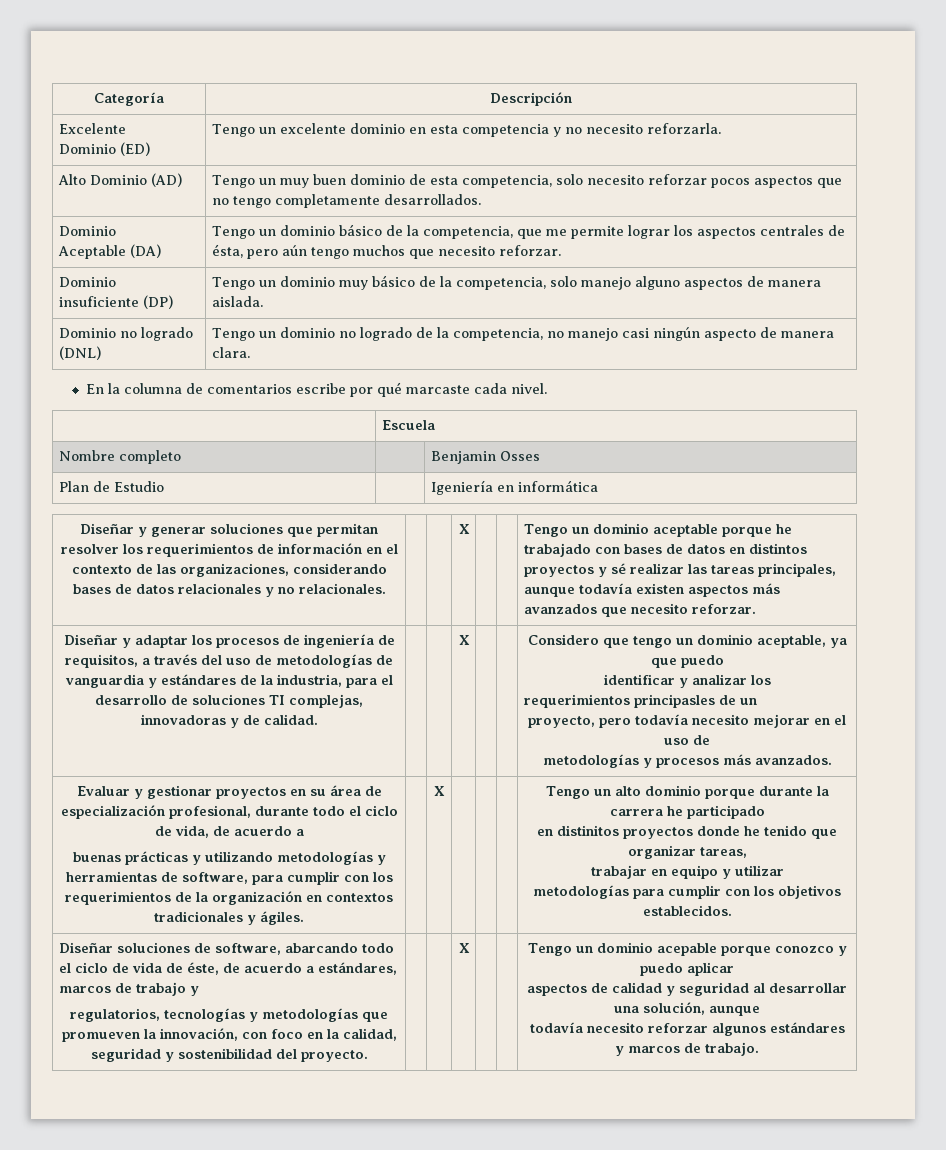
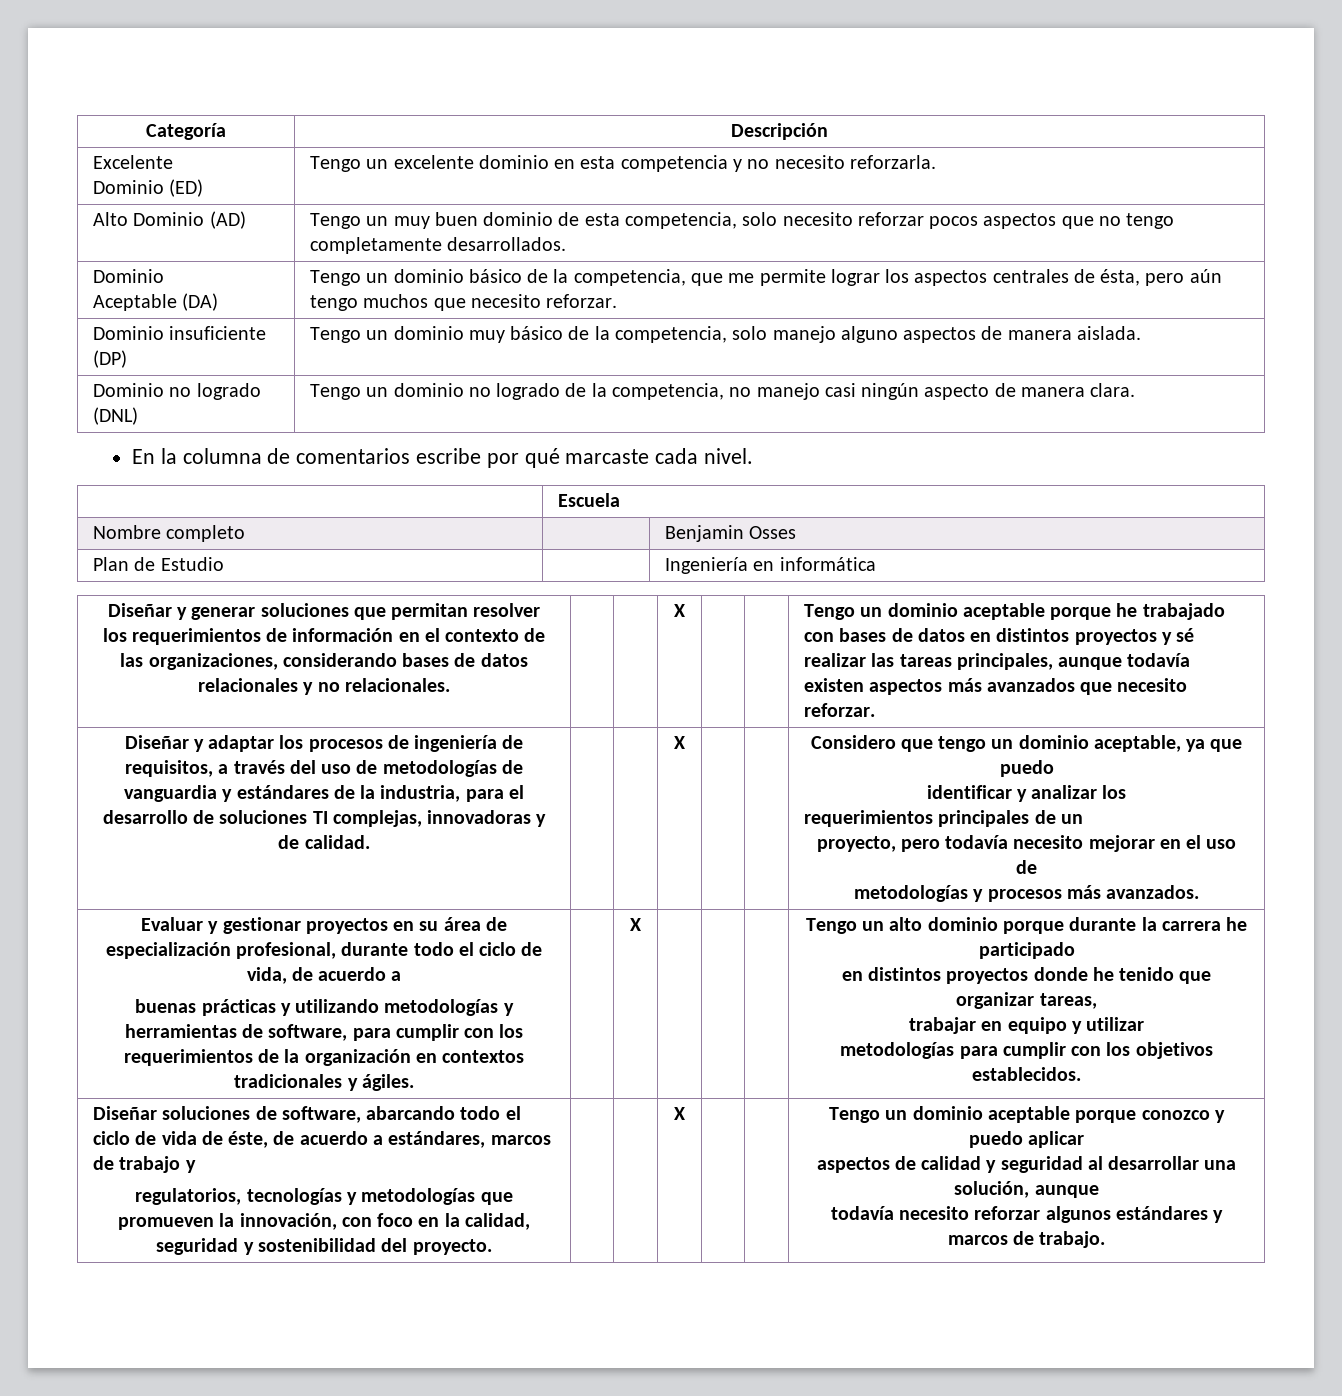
[430,480,493,495] Igeniería -> [665,557,749,574] Ingeniería
[633,694,715,708] principasles -> [938,810,1030,827] principales
[557,825,619,836] distinitos -> [867,967,941,981] distintos
[656,943,717,956] acepable -> [988,1106,1070,1123] aceptable

